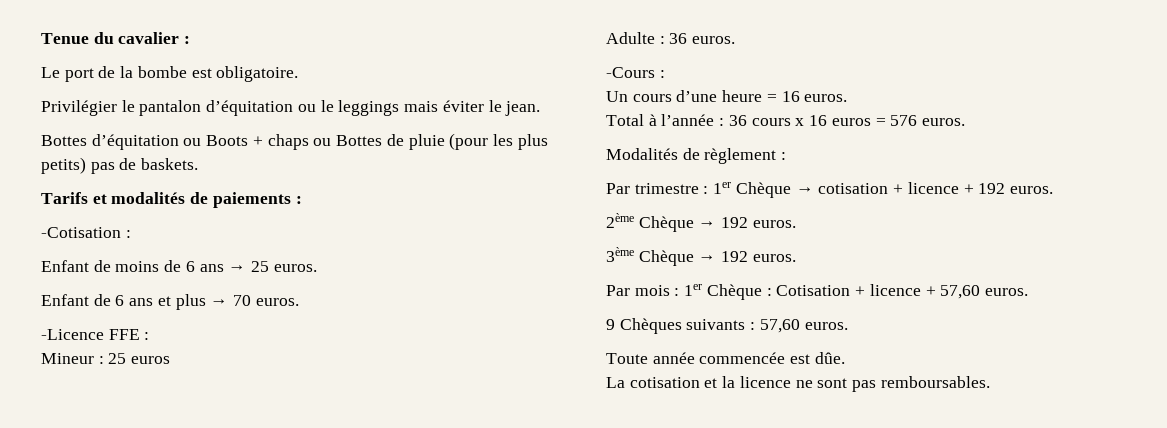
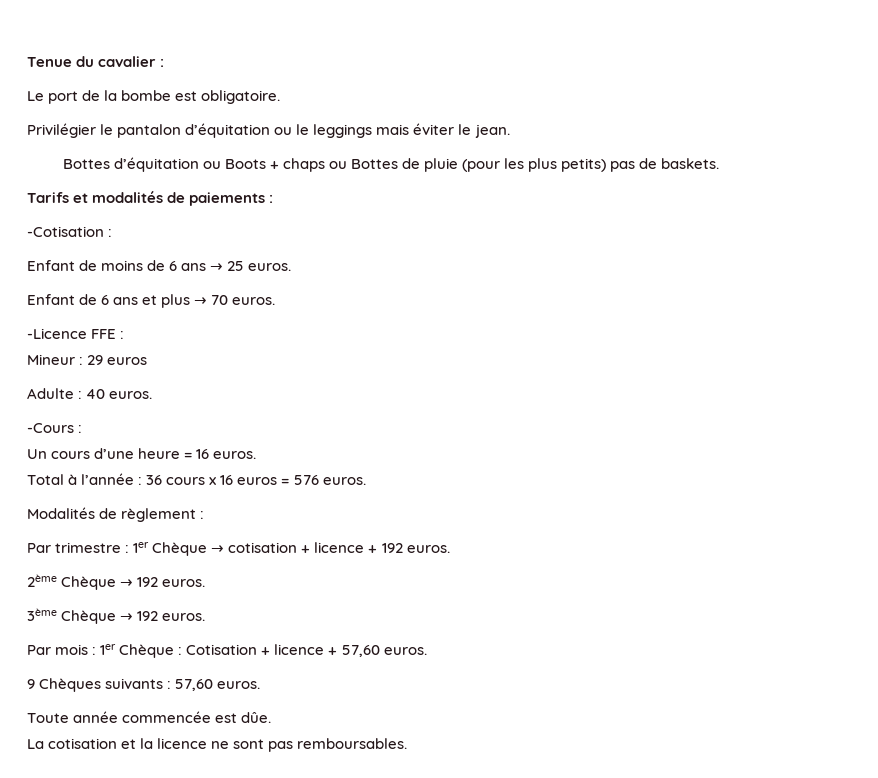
[108,353,127,364] 25 -> [87,355,104,365] 29
[669,33,688,44] 36 -> [86,389,106,399] 40

